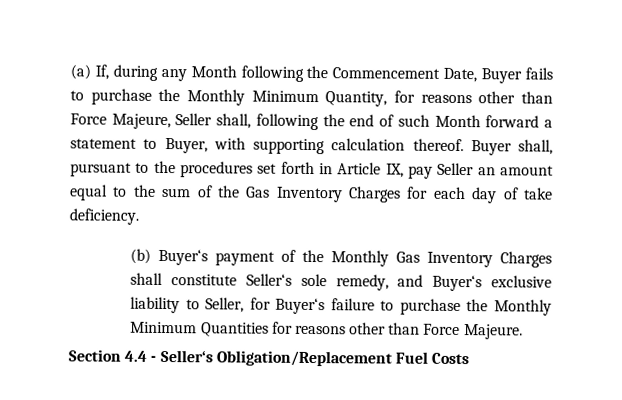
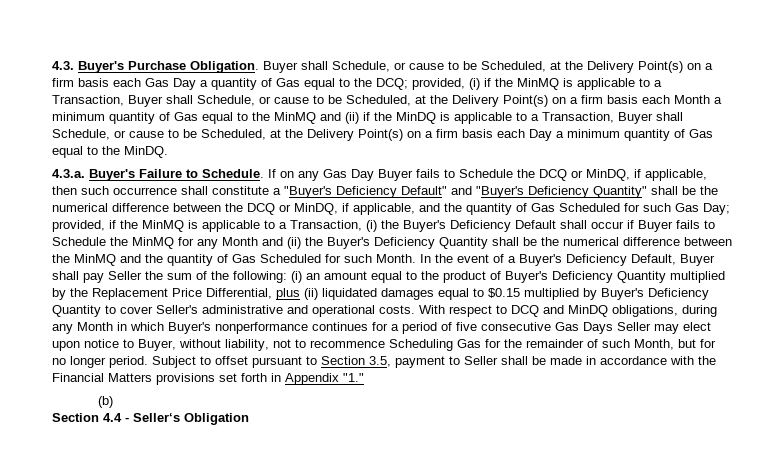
[70,64,553,84] [70,88,553,107] [70,113,554,131] [70,137,553,156] [70,160,475,179] (a) If, during any Month following the Commencement Date, Buyer fails to purchase the Monthly Minimum Quantity, for reasons other than Force Majeure, Seller shall, following the end of such Month forward a statement to Buyer, with supporting calculation thereof. Buyer shall, pursuant to the procedures set forth in Article IX, pay Seller -> [52,61,713,73] [52,78,662,90] [52,95,722,107] [52,112,683,124] [52,129,713,141] [52,146,168,158] [52,169,707,181] [52,186,718,198] [52,203,730,215] [52,220,715,232] [52,237,732,249] [52,254,715,266] [52,271,302,283] 4.3. Buyer's Purchase Obligation. Buyer shall Schedule, or cause to be Scheduled, at the Delivery Point(s) on a firm basis each Gas Day a quantity of Gas equal to the DCQ; provided, (i) if the MinMQ is applicable to a Transaction, Buyer shall Schedule, or cause to be Scheduled, at the Delivery Point(s) on a firm basis each Month a minimum quantity of Gas equal to the MinMQ and (ii) if the MinDQ is applicable to a Transaction, Buyer shall Schedule, or cause to be Scheduled, at the Delivery Point(s) on a firm basis each Day a minimum quantity of Gas equal to the MinDQ. // 4.3.a. Buyer's Failure to Schedule. If on any Gas Day Buyer fails to Schedule the DCQ or MinDQ, if applicable, then such occurrence shall constitute a "Buyer's Deficiency Default" and "Buyer's Deficiency Quantity" shall be the numerical difference between the DCQ or MinDQ, if applicable, and the quantity of Gas Scheduled for such Gas Day; provided, if the MinMQ is applicable to a Transaction, (i) the Buyer's Deficiency Default shall occur if Buyer fails to Schedule the MinMQ for any Month and (ii) the Buyer's Deficiency Quantity shall be the numerical difference between the MinMQ and the quantity of Gas Scheduled for such Month. In the event of a Buyer's Deficiency Default, Buyer shall pay Seller the sum of the following: (i)
[162,185,553,204] [69,208,139,225] [130,248,552,268] [130,272,552,292] [130,296,552,316] [130,321,523,340] sum of the Gas Inventory Charges for each day of take deficiency. // (b) Buyer‘s payment of the Monthly Gas Inventory Charges shall constitute Seller‘s sole remedy, and Buyer‘s exclusive liability to Seller, for Buyer‘s failure to purchase the Monthly Minimum Quantities for reasons other than Force Majeure. -> [443,271,725,283] [52,288,709,300] [52,305,717,317] [52,322,711,334] [52,339,716,351] [52,356,716,368] [52,373,364,385] [98,396,114,408] product of Buyer's Deficiency Quantity multiplied by the Replacement Price Differential, plus (ii) liquidated damages equal to $0.15 multiplied by Buyer's Deficiency Quantity to cover Seller's administrative and operational costs. With respect to DCQ and MinDQ obligations, during any Month in which Buyer's nonperformance continues for a period of five consecutive Gas Days Seller may elect upon notice to Buyer, without liability, not to recommence Scheduling Gas for the remainder of such Month, but for no longer period. Subject to offset pursuant to Section 3.5, payment to Seller shall be made in accordance with the Financial Matters provisions set forth in Appendix "1." // (b)
[215,350,470,367] Obligation/Replacement Fuel Costs -> [184,413,249,425] Obligation

